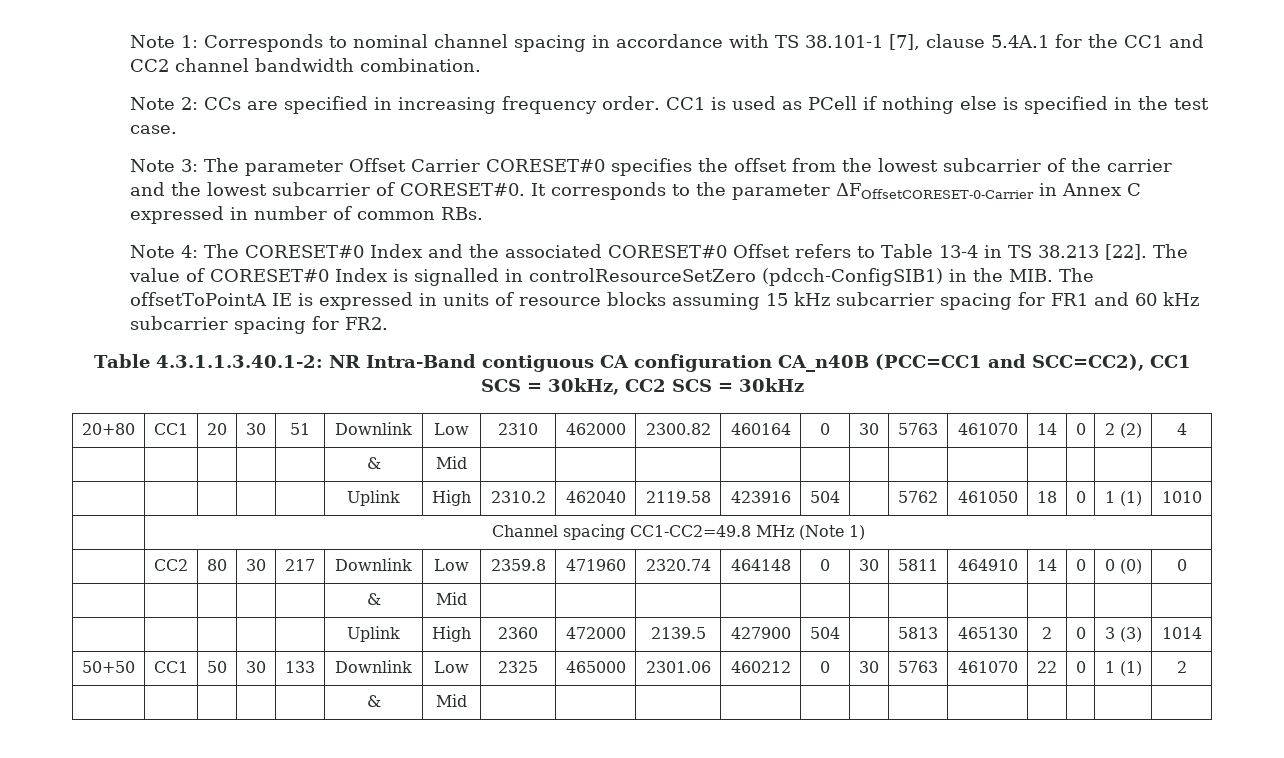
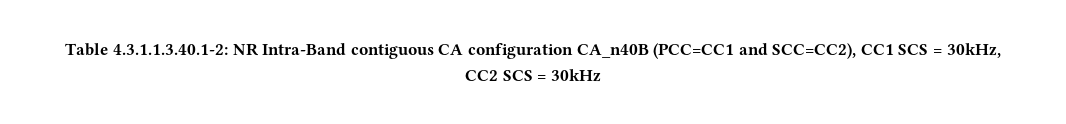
[129,34,1204,52] [129,58,481,72] [129,96,1209,114] [129,125,177,134] [129,158,1172,176] [129,182,1141,200] [129,206,483,224] [129,244,1188,260] [128,268,1094,286] [129,292,1199,310] [129,316,388,334] Note 1: Corresponds to nominal channel spacing in accordance with TS 38.101-1 [7], clause 5.4A.1 for the CC1 and CC2 channel bandwidth combination. // Note 2: CCs are specified in increasing frequency order. CC1 is used as PCell if nothing else is specified in the test case. // Note 3: The parameter Offset Carrier CORESET#0 specifies the offset from the lowest subcarrier of the carrier and the lowest subcarrier of CORESET#0. It corresponds to the parameter ΔFOffsetCORESET-0-Carrier in Annex C expressed in number of common RBs. // Note 4: The CORESET#0 Index and the associated CORESET#0 Offset refers to Table 13-4 in TS 38.213 [22]. The value of CORESET#0 Index is signalled in controlResourceSetZero (pdcch-ConfigSIB1) in the MIB. The offsetToPointA IE is expressed in units of resource blocks assuming 15 kHz subcarrier spacing for FR1 and 60 kHz subcarrier spacing for FR2. // -> (65, 49) none
[82,423,135,435] [154,423,188,435] [207,423,227,435] [246,423,266,435] [290,423,310,435] [335,422,412,435] [434,423,469,435] [498,423,538,435] [565,423,626,435] [645,423,711,435] [730,423,791,435] [820,423,830,435] [859,423,879,435] [898,423,938,435] [957,423,1018,435] [1037,423,1057,435] [1075,423,1086,435] [1104,423,1142,438] [1176,423,1187,435] [366,457,381,469] [436,456,467,469] [347,490,400,506] [432,490,471,506] [490,491,546,503] [565,491,626,503] [645,491,711,503] [730,491,791,503] [810,491,840,503] [898,491,938,503] [957,491,1018,503] [1037,491,1057,503] [1075,491,1086,503] [1104,491,1142,506] [1161,491,1202,503] [491,524,865,540] [154,559,188,571] [207,559,227,571] [246,559,266,571] [285,559,315,571] [335,558,412,571] [434,559,469,571] [490,559,546,571] [565,559,626,571] [645,559,711,571] [730,559,791,571] [820,559,830,571] [859,559,879,571] [898,559,938,571] [957,559,1018,571] [1037,559,1057,571] [1075,559,1086,571] [1104,559,1142,574] [1176,559,1187,571] [366,593,381,605] [436,592,467,605] [347,626,400,642] [432,626,471,642] [498,627,538,639] [565,627,626,639] [650,627,706,639] [730,627,791,639] [810,627,840,639] [898,627,938,639] [957,627,1018,639] [1042,627,1052,639] [1075,627,1086,639] [1104,627,1142,642] [1161,627,1202,639] [82,661,135,673] [154,661,188,673] [207,661,227,673] [246,661,266,673] [285,661,315,673] [335,660,412,673] [434,661,469,673] [498,661,538,673] [565,661,626,673] [645,661,711,673] [730,661,791,673] [820,661,830,673] [859,661,879,673] [898,661,938,673] [957,661,1018,673] [1037,661,1057,673] [1075,661,1086,673] [1104,661,1142,676] [1176,661,1187,673] [366,695,381,707] [436,694,467,707] // 20+80 | CC1 | 20 | 30 | 51 | Downlink | Low | 2310 | 462000 | 2300.82 | 460164 | 0 | 30 | 5763 | 461070 | 14 | 0 | 2 (2) | 4 // | | | | | & | Mid | | | | | | | | | | | | // | | | | | Uplink | High | 2310.2 | 462040 | 2119.58 | 423916 | 504 | | 5762 | 461050 | 18 | 0 | 1 (1) | 1010 // | Channel spacing CC1-CC2=49.8 MHz (Note 1) // | CC2 | 80 | 30 | 217 | Downlink | Low | 2359.8 | 471960 | 2320.74 | 464148 | 0 | 30 | 5811 | 464910 | 14 | 0 | 0 (0) | 0 // | | | | | & | Mid | | | | | | | | | | | | // | | | | | Uplink | High | 2360 | 472000 | 2139.5 | 427900 | 504 | | 5813 | 465130 | 2 | 0 | 3 (3) | 1014 // 50+50 | CC1 | 50 | 30 | 133 | Downlink | Low | 2325 | 465000 | 2301.06 | 460212 | 0 | 30 | 5763 | 461070 | 22 | 0 | 1 (1) | 2 // | | | | | & | Mid | | | | | | | | | | | | -> (601, 75) none

